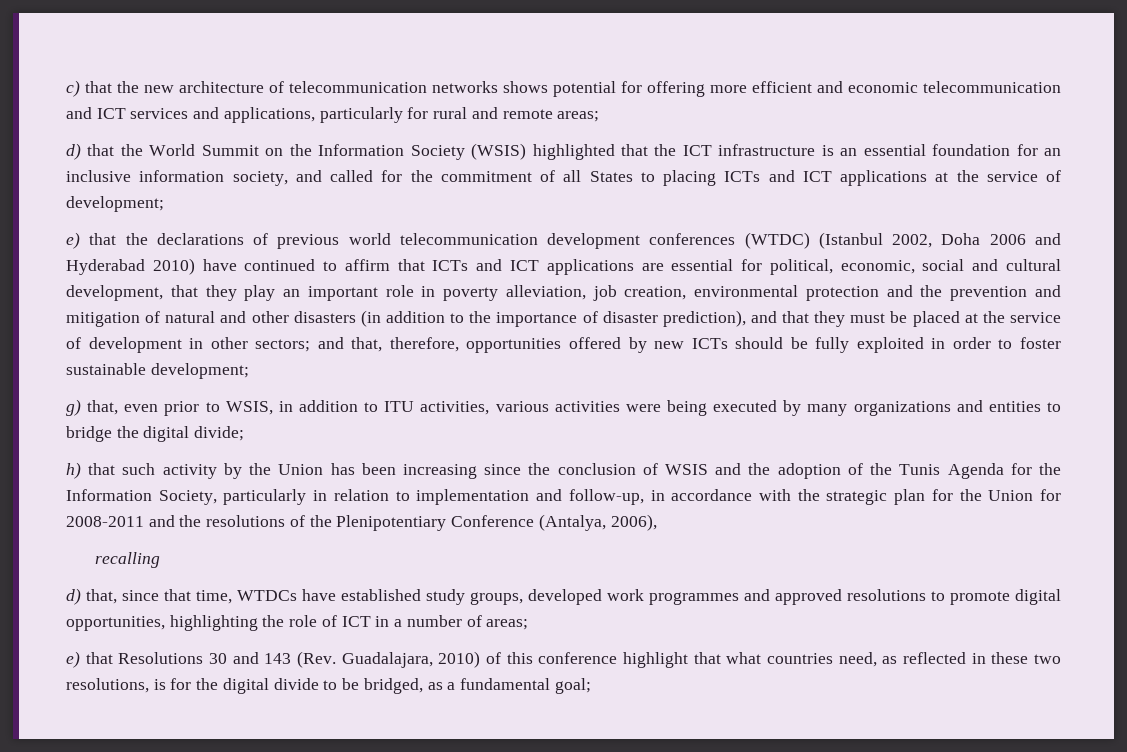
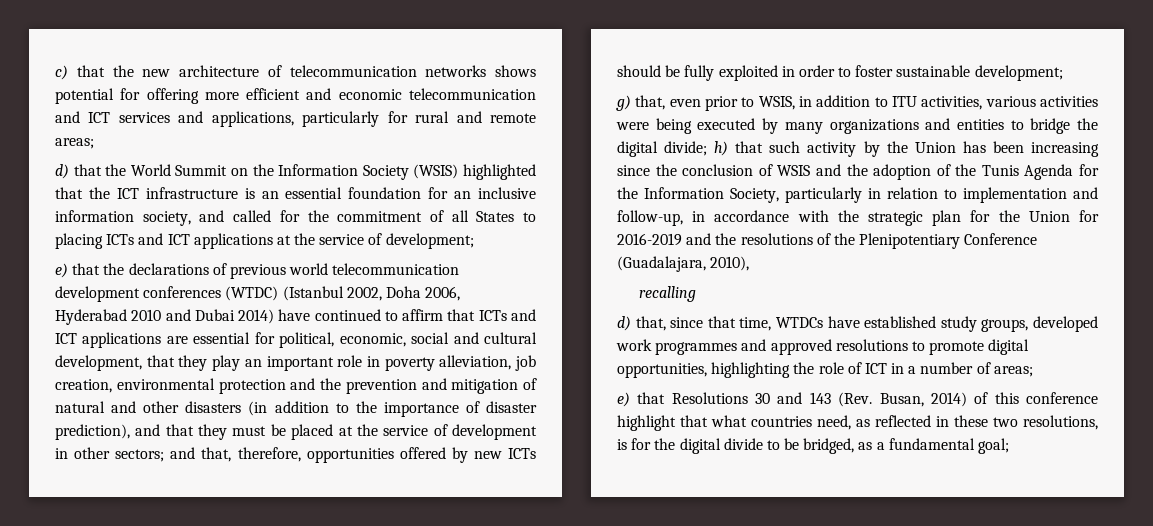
[989,233,1061,245] [66,258,195,275] 2006 and Hyderabad 2010) -> [425,286,461,301] [55,309,275,325] 2006, Hyderabad 2010 and Dubai 2014)
(245, 433) // -> (708, 148) none
[66,516,144,527] 2008-2011 -> [617,233,682,246] 2016-2019
[538,514,657,531] (Antalya, 2006), -> [617,256,750,272] (Guadalajara, 2010),
[341,651,481,668] Guadalajara, 2010) -> [879,392,967,407] Busan, 2014)

